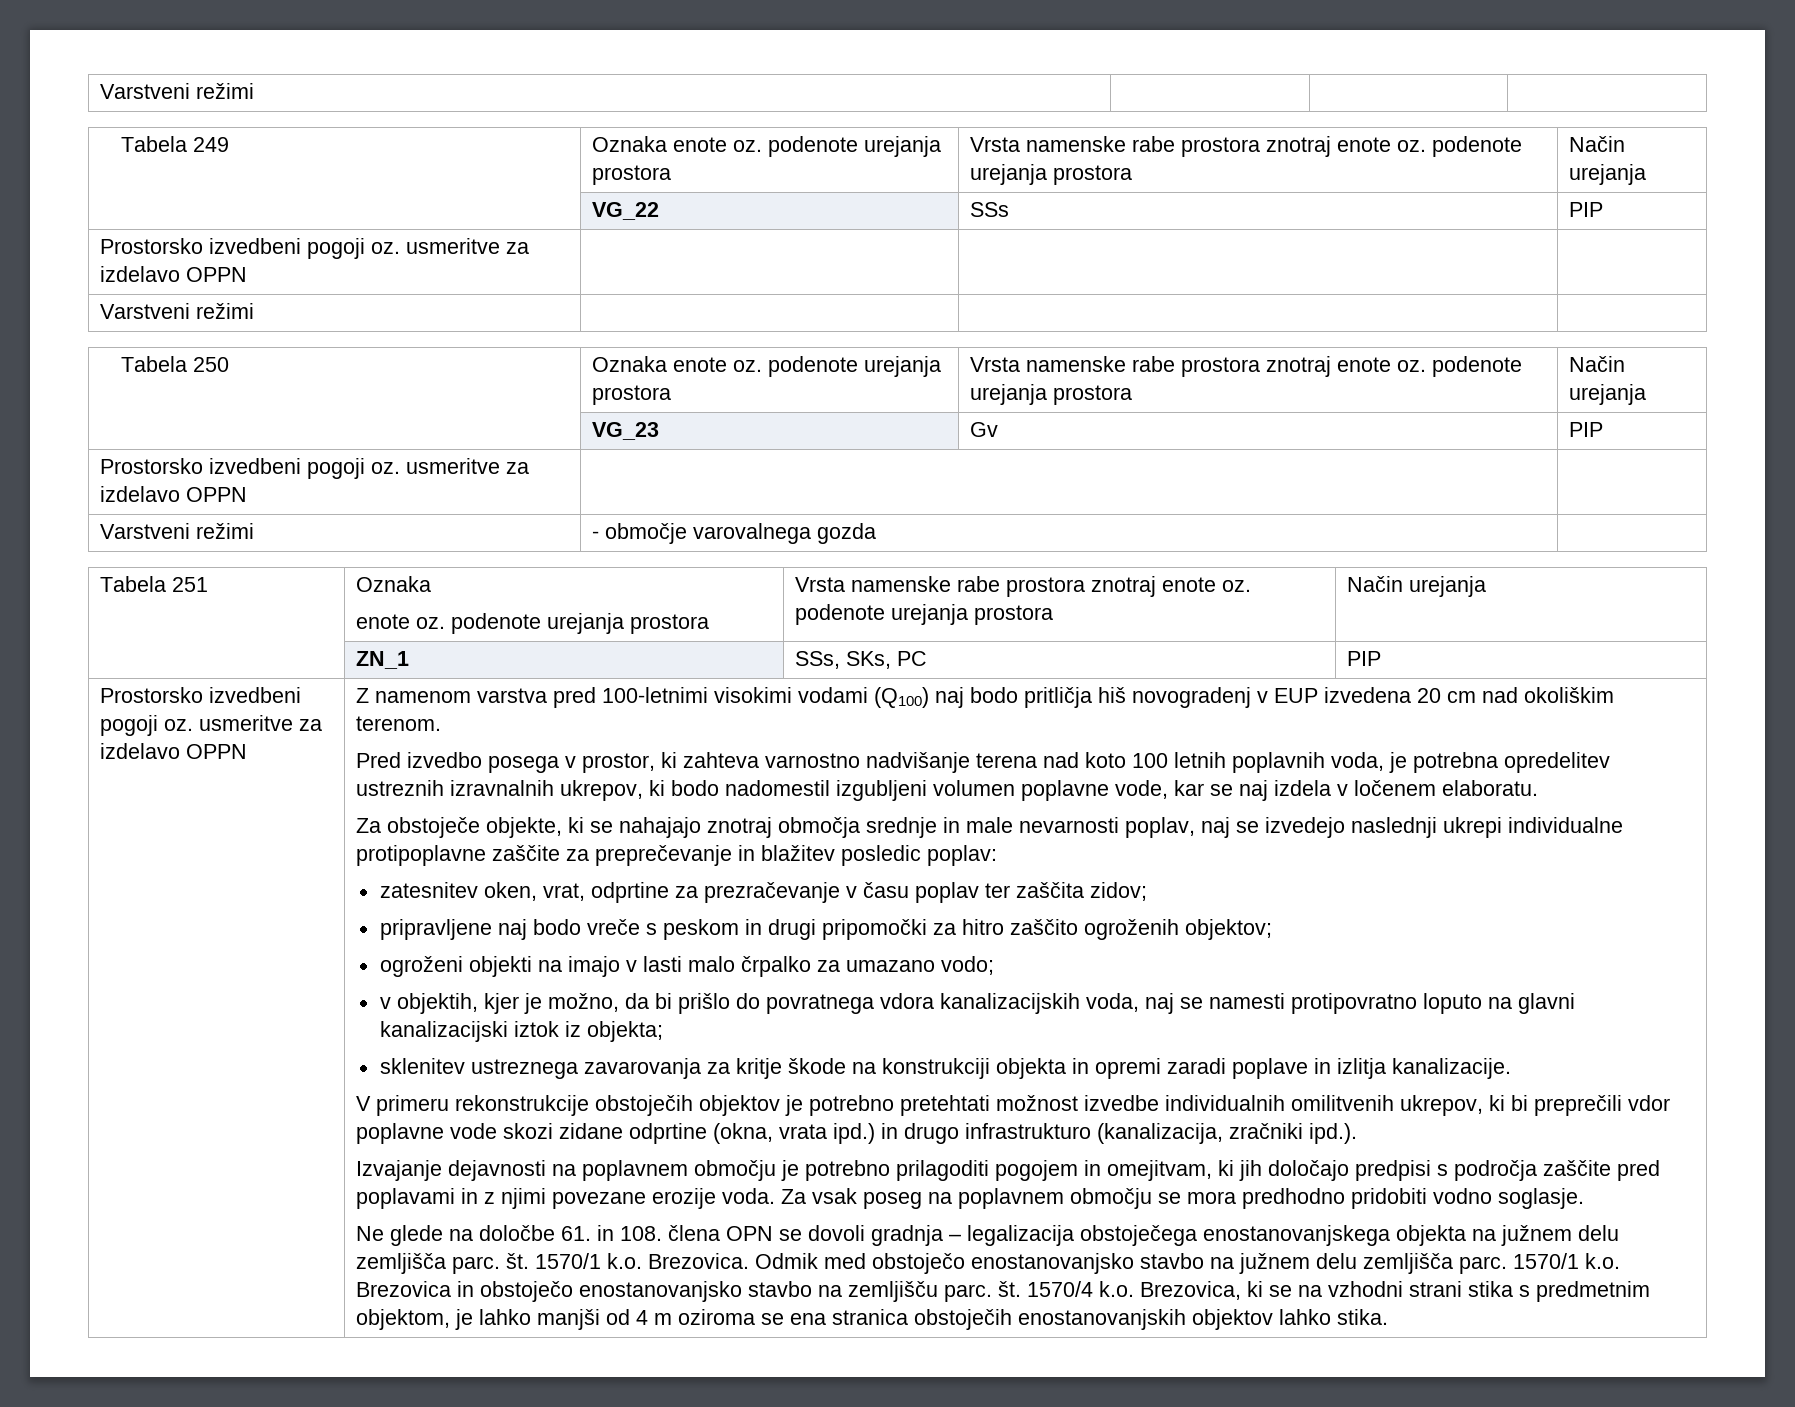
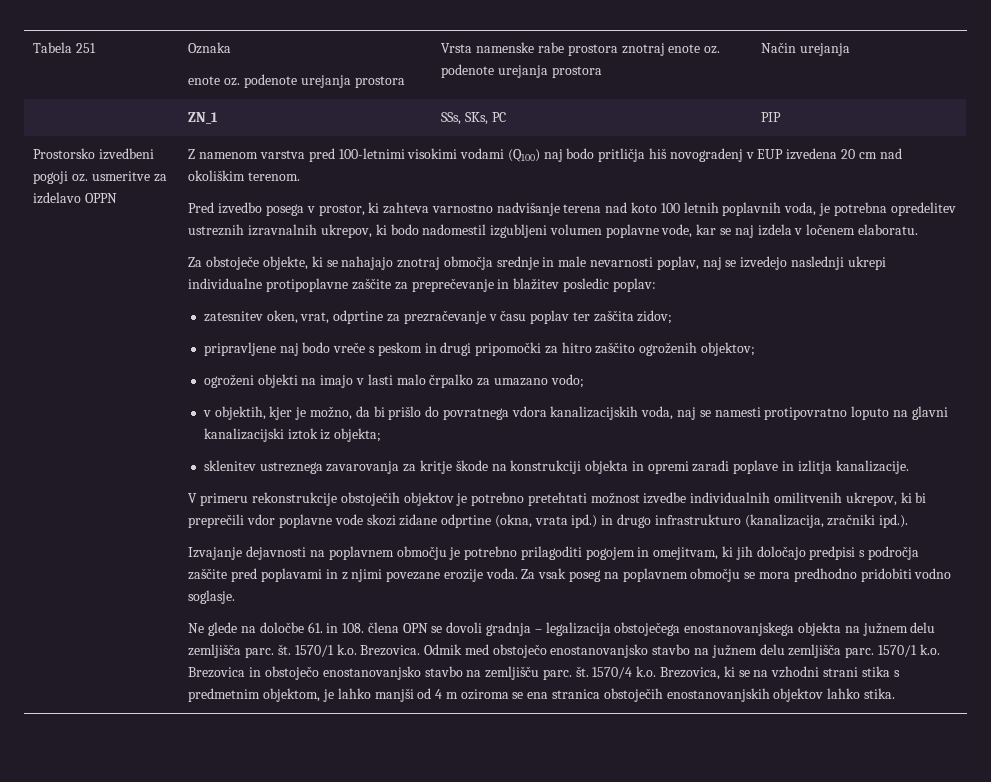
[100,83,255,99] [121,136,230,152] [592,136,942,157] [592,165,672,185] [970,136,1523,157] [970,164,1133,185] [1569,136,1626,152] [1569,164,1647,185] [592,202,660,220] [970,202,1010,217] [1569,202,1604,217] [100,238,530,259] [100,266,248,282] [100,303,255,319] [121,356,230,372] [592,356,942,377] [592,385,672,405] [970,356,1523,377] [970,384,1133,405] [1569,356,1626,372] [1569,384,1647,405] [592,422,660,440] [970,422,999,437] [1569,422,1604,437] [100,458,530,479] [100,486,248,502] [100,523,255,539] [592,523,877,544] Varstveni režimi | | | // Tabela 249 | Oznaka enote oz. podenote urejanja prostora | Vrsta namenske rabe prostora znotraj enote oz. podenote urejanja prostora | Način urejanja // | VG_22 | SSs | PIP // Prostorsko izvedbeni pogoji oz. usmeritve za izdelavo OPPN | | | // Varstveni režimi | | | // Tabela 250 | Oznaka enote oz. podenote urejanja prostora | Vrsta namenske rabe prostora znotraj enote oz. podenote urejanja prostora | Način urejanja // | VG_23 | Gv | PIP // Prostorsko izvedbeni pogoji oz. usmeritve za izdelavo OPPN | | // Varstveni režimi | - območje varovalnega gozda | // -> (33, 47) none

